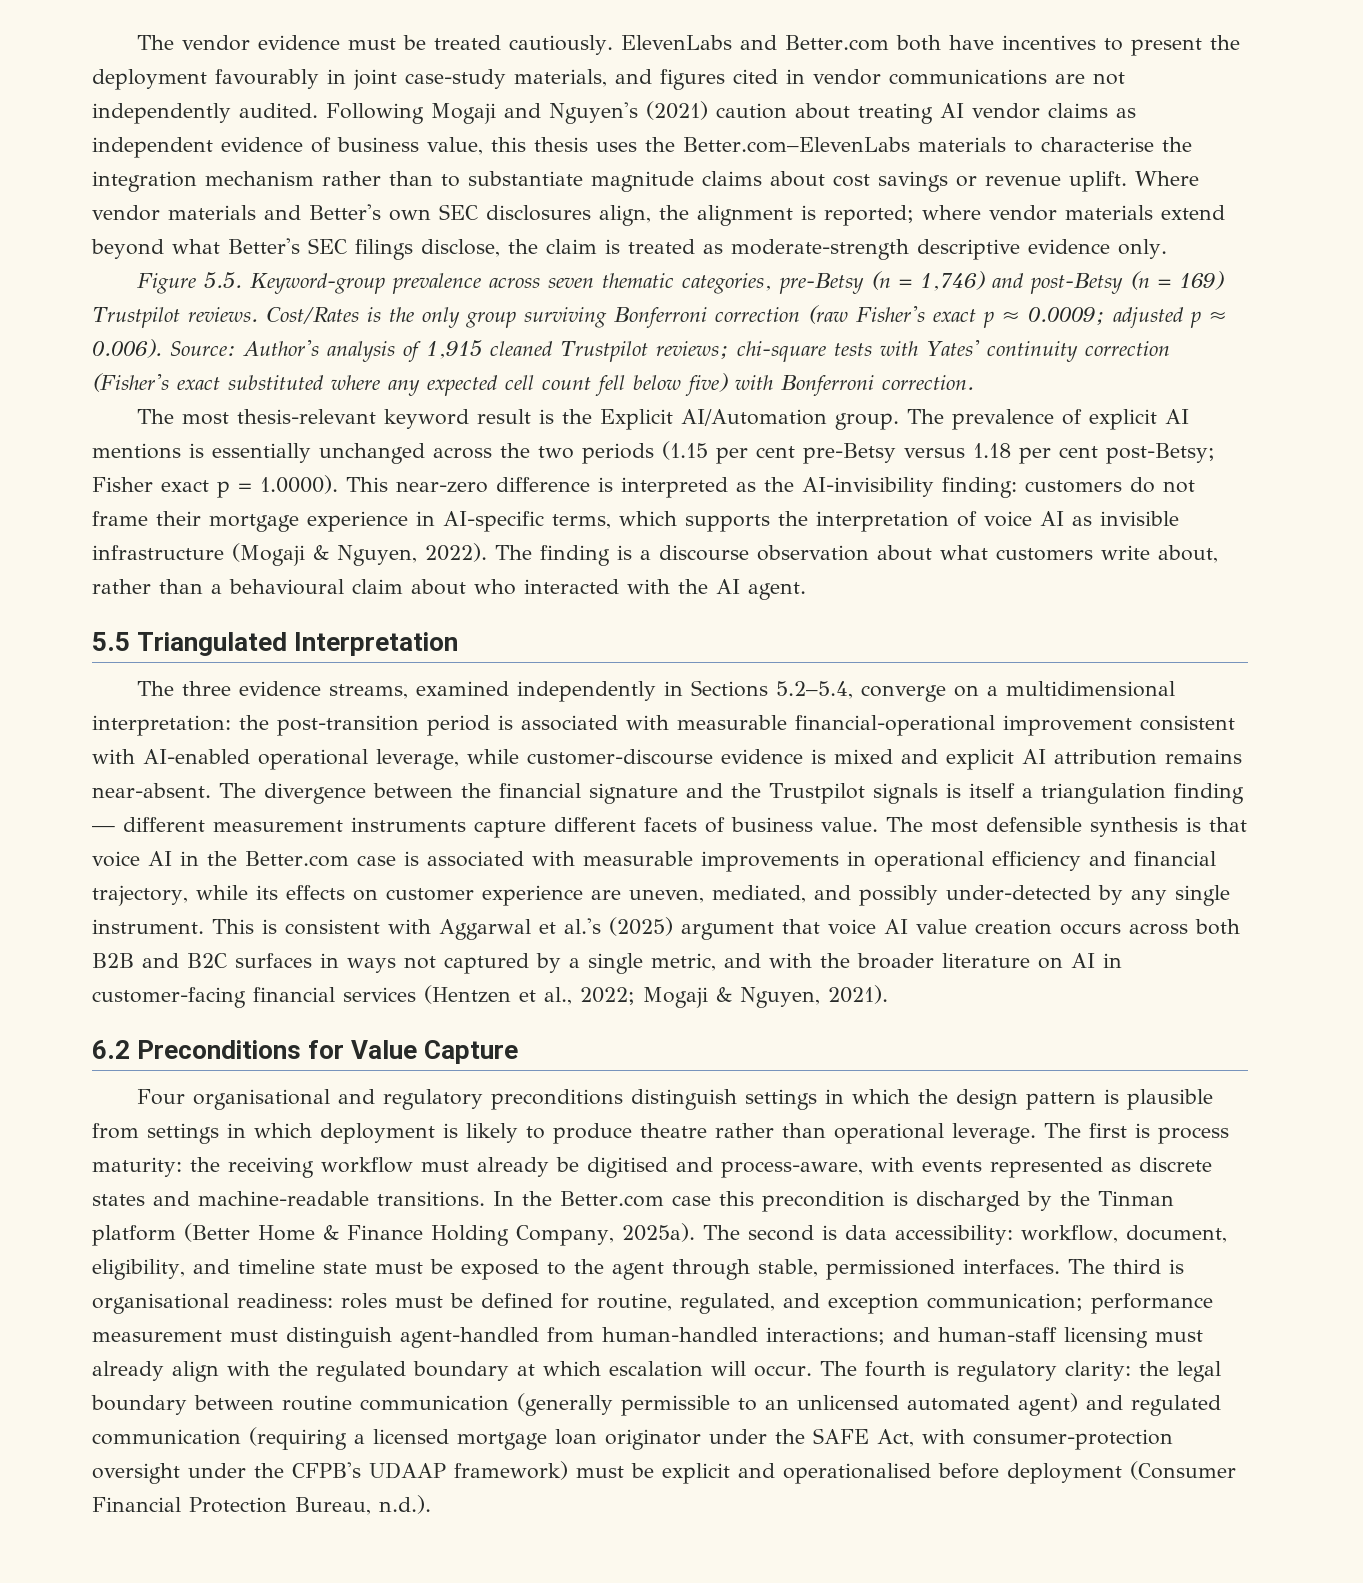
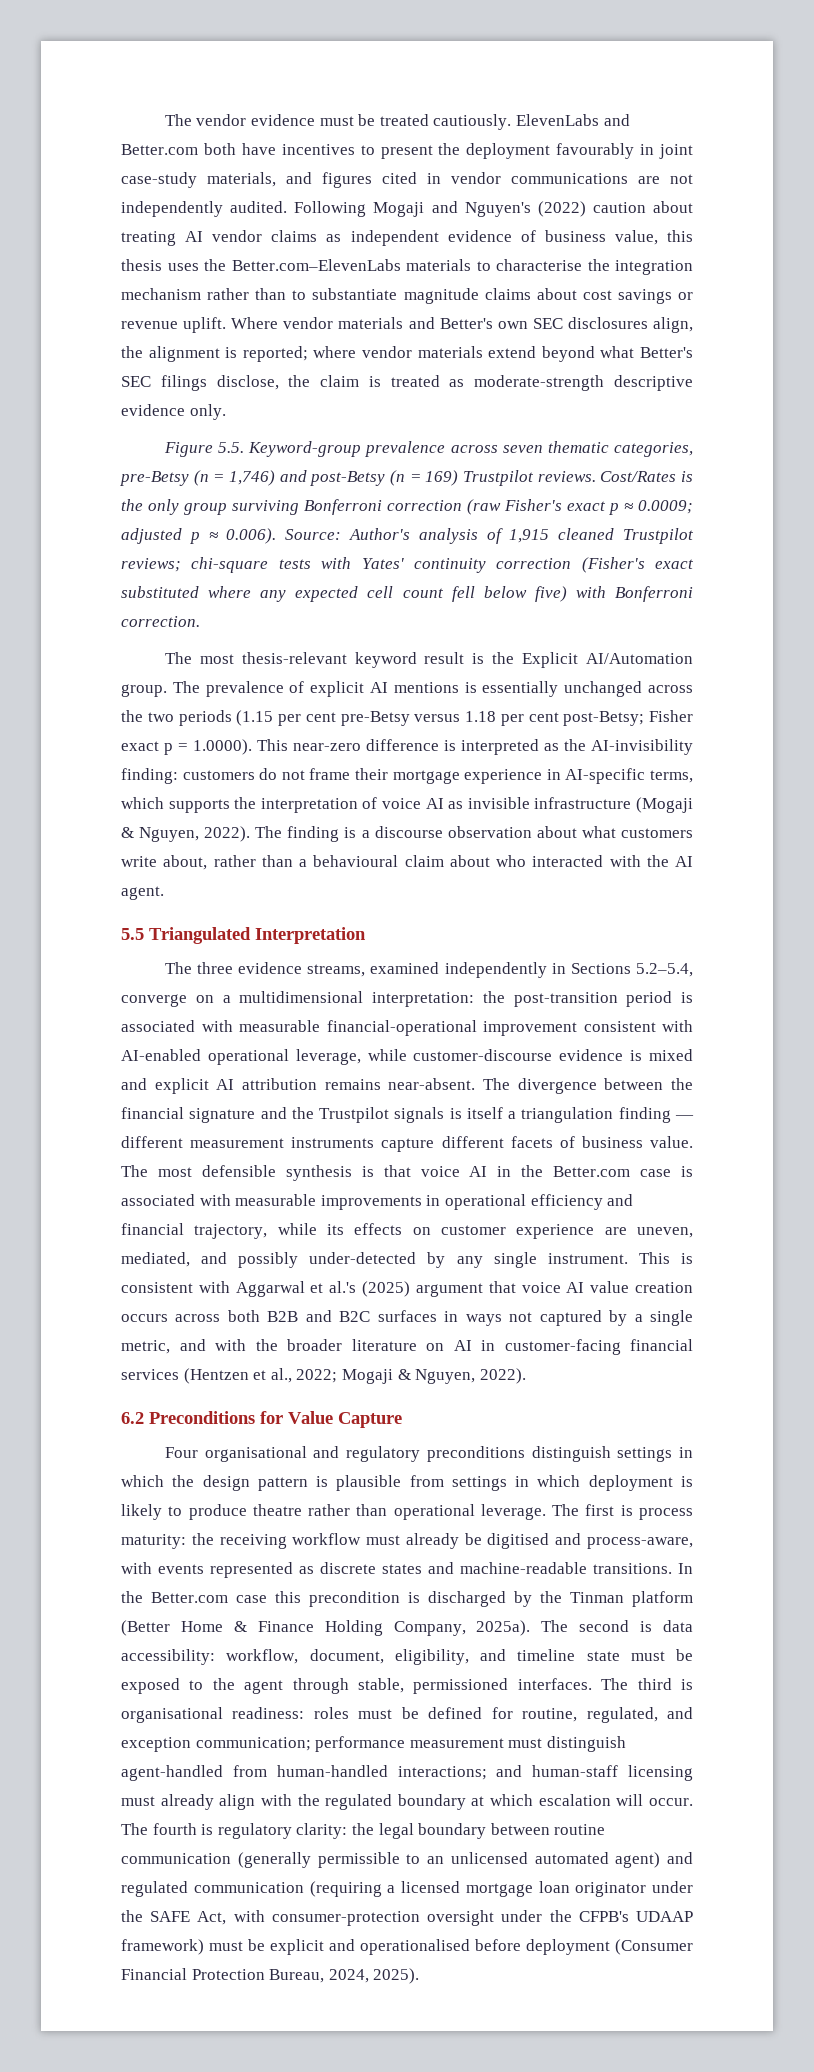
[646,101,708,120] (2021) -> [537,201,586,217] (2022)
[828,985,888,1004] 2021). -> [479,1368,526,1384] 2022).
[379,1495,431,1514] n.d.). -> [328,1968,420,1984] 2024, 2025).

